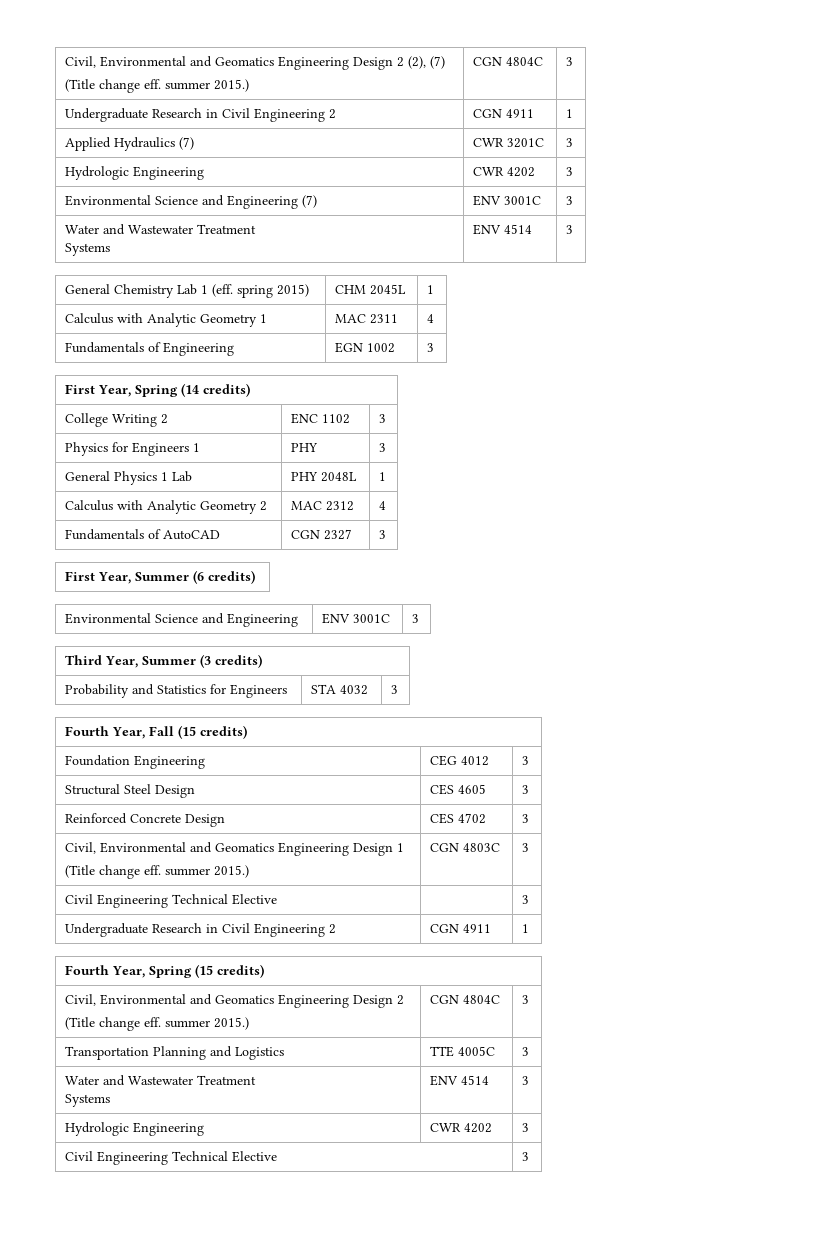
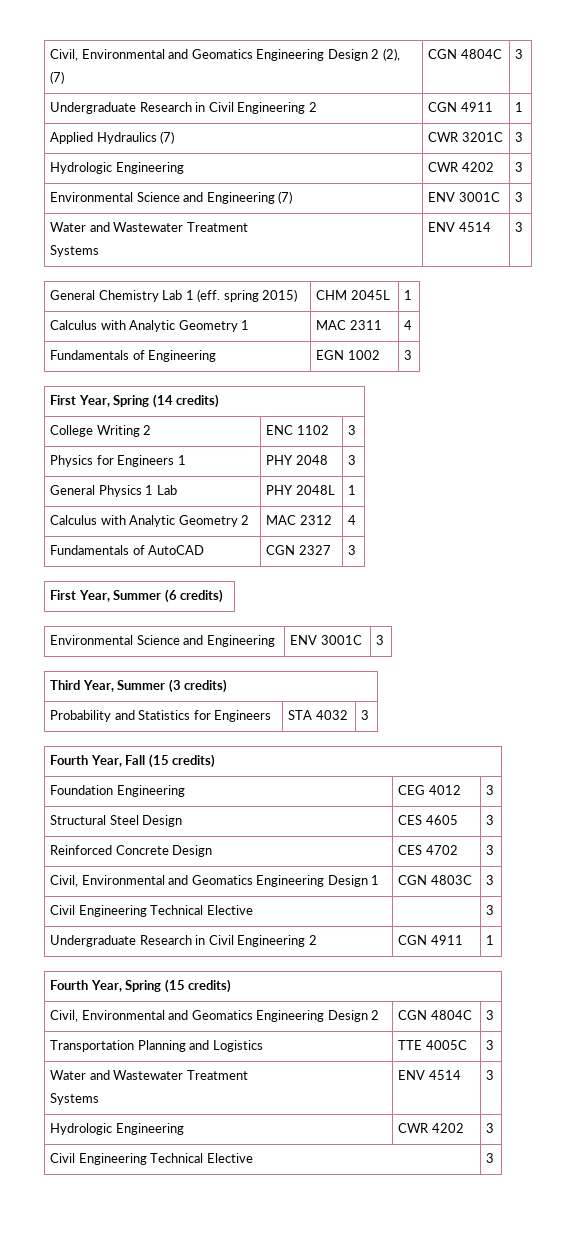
[65,79,250,93] // (Title change eff. summer 2015.) -> (65, 77) none
(319, 447) none -> [295,455,328,465] 2048
[65,865,250,879] // (Title change eff. summer 2015.) -> (380, 880) none
[65,1017,250,1031] // (Title change eff. summer 2015.) -> (380, 1015) none

